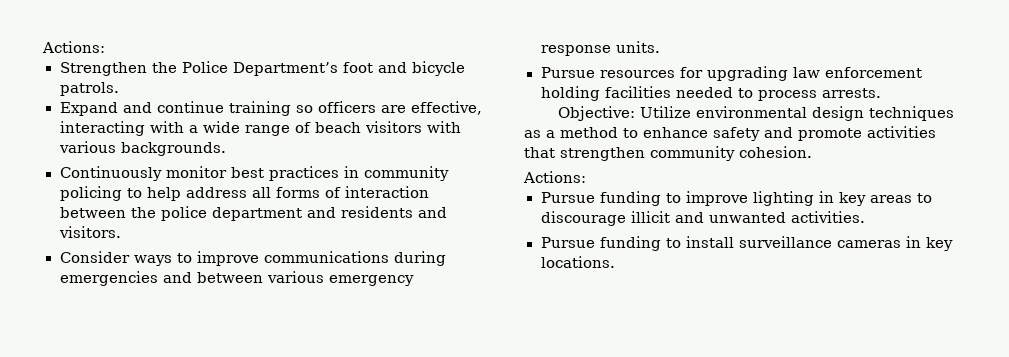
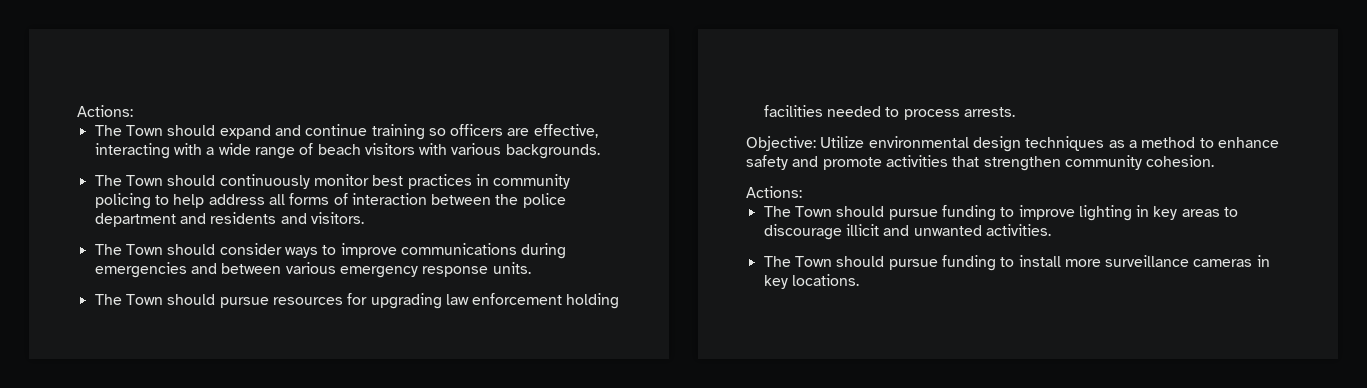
[42,41,105,53] [59,61,465,76] [59,82,119,96] [59,102,118,116] Actions: // Strengthen the Police Department’s foot and bicycle patrols. // Expand -> [77,105,133,117] [94,125,271,139] Actions: // The Town should expand
[59,166,162,181] Continuously -> [94,174,310,189] The Town should continuously
[59,251,130,263] Consider -> [94,243,282,255] The Town should consider
[540,67,595,78] Pursue -> [94,294,269,308] The Town should pursue
[540,192,595,203] Pursue -> [763,206,938,220] The Town should pursue
[540,237,595,248] Pursue -> [763,256,938,270] The Town should pursue
(734, 242) none -> [1064,259,1101,267] more

